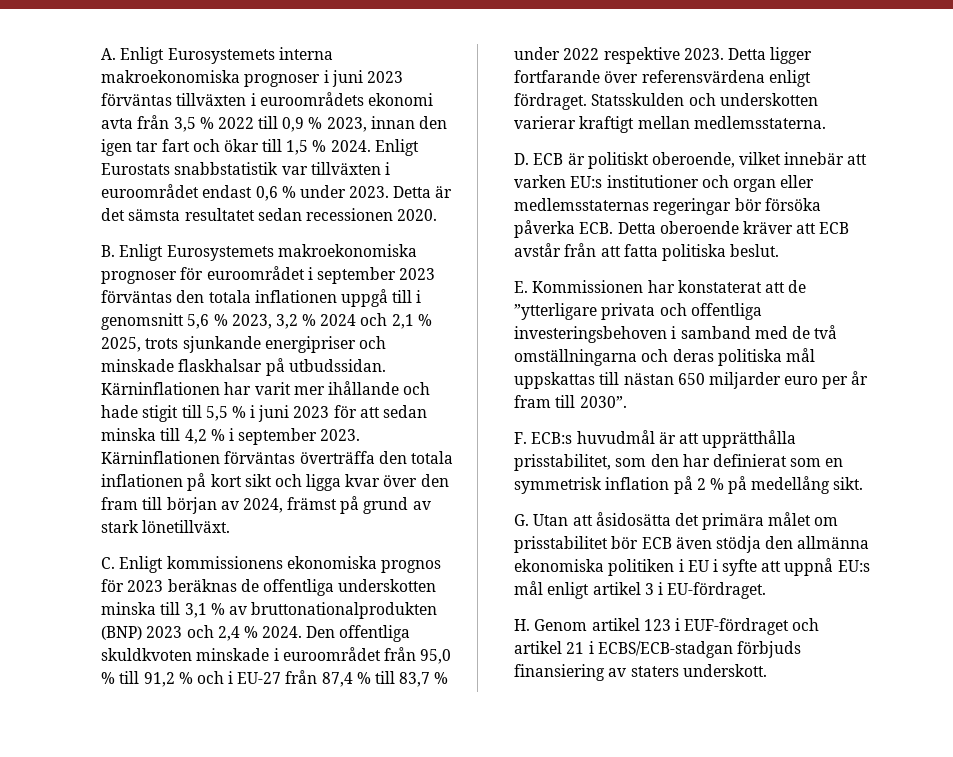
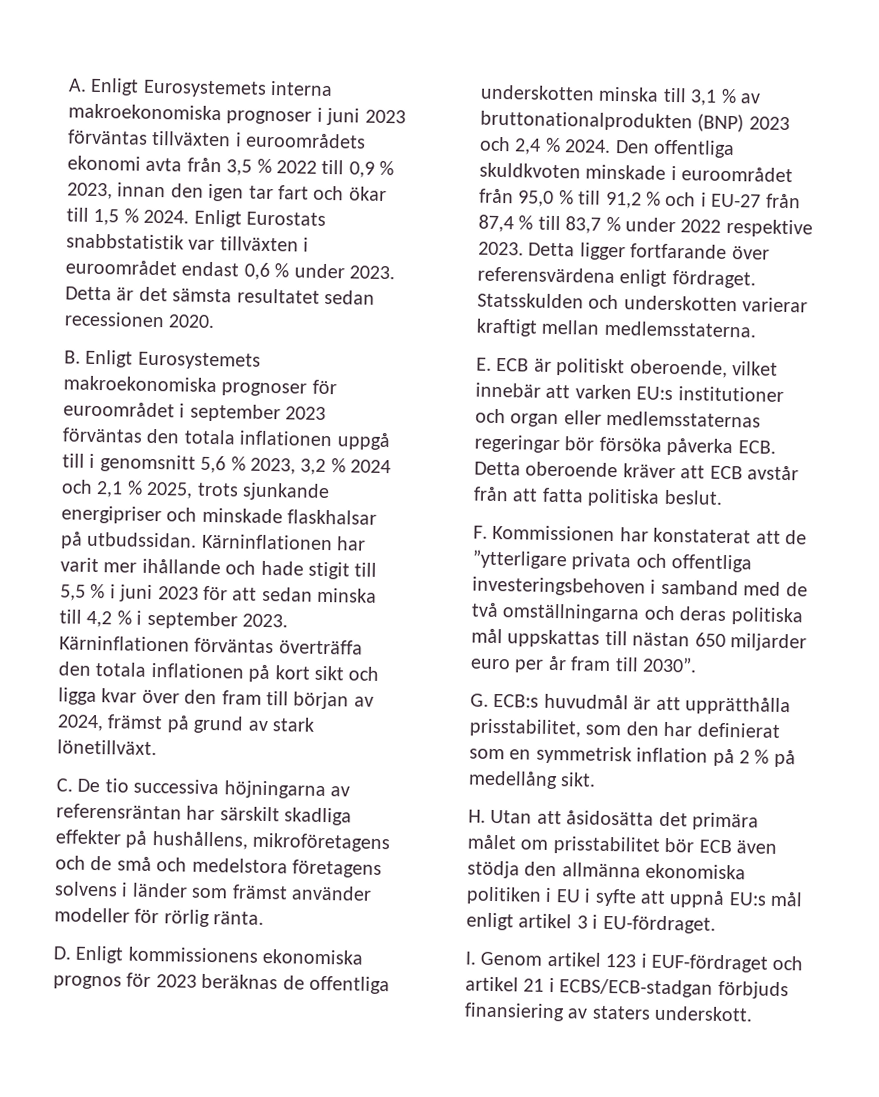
(116, 563) none -> [77,778,351,800] [56,803,353,826] [55,829,391,853] [55,855,383,879] [54,881,373,901] [54,907,265,928] [53,946,72,960] De tio successiva höjningarna av referensräntan har särskilt skadliga effekter på hushållens, mikroföretagens och de små och medelstora företagens solvens i länder som främst använder modeller för rörlig ränta. // D.
[514,153,530,165] D. -> [476,357,493,371] E.
[514,281,529,293] E. -> [473,525,489,539] F.
[514,432,528,444] F. -> [470,693,490,707] G.
[514,514,530,526] G. -> [468,809,487,823] H.
[514,619,531,631] H. -> [465,951,477,965] I.

